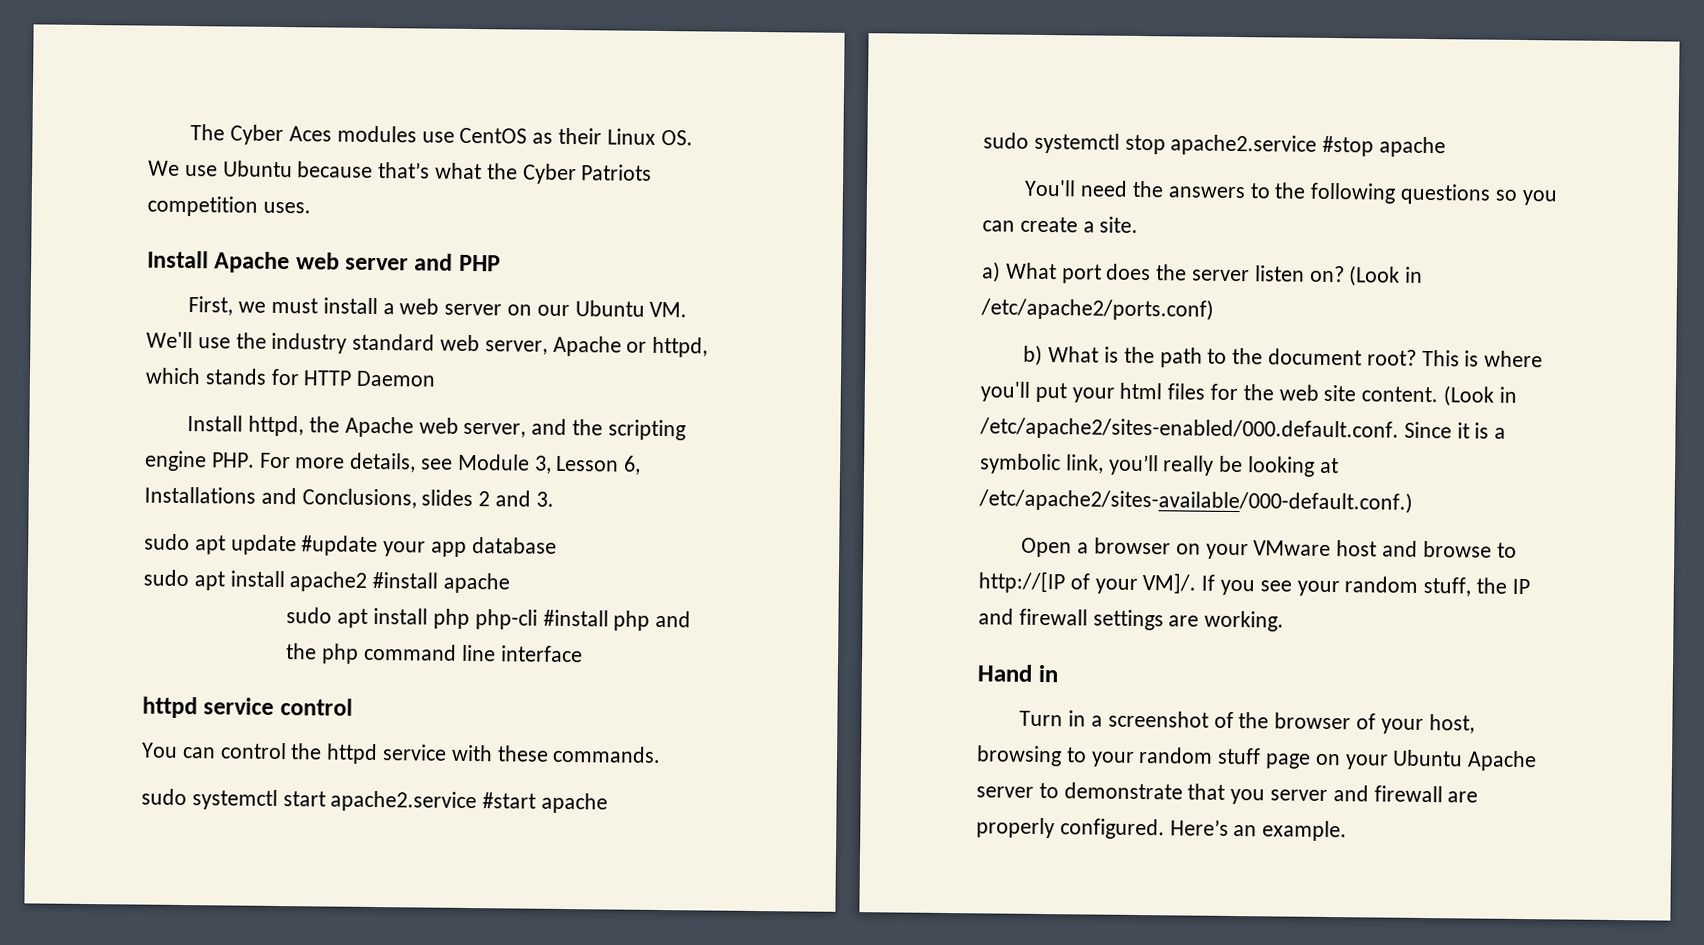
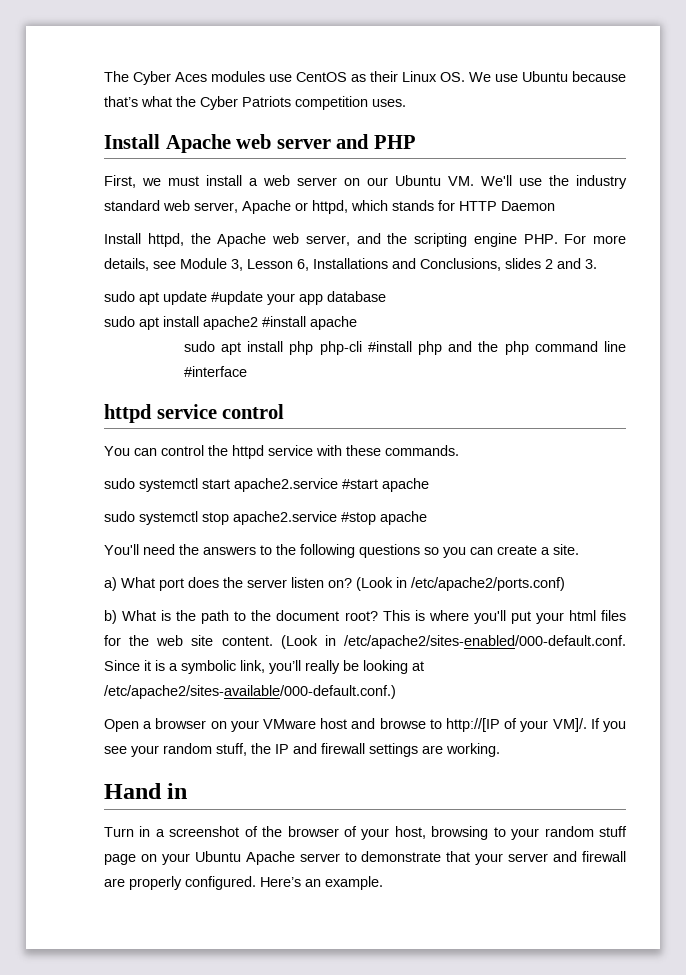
[500,645,583,663] interface -> [183,366,247,377] #interface
[979,417,1399,442] /etc/apache2/sites-enabled/000.default.conf. -> [344,635,626,649] /etc/apache2/sites-enabled/000-default.conf.
[1230,788,1266,805] you -> [475,853,504,865] your

